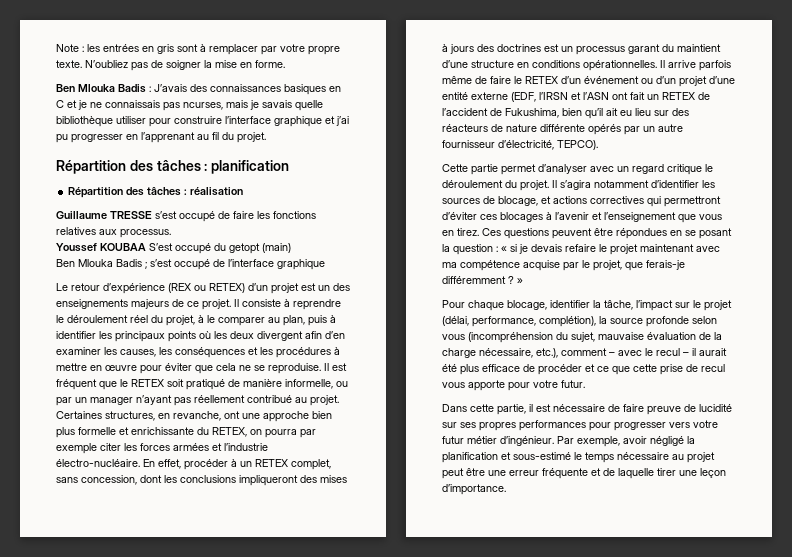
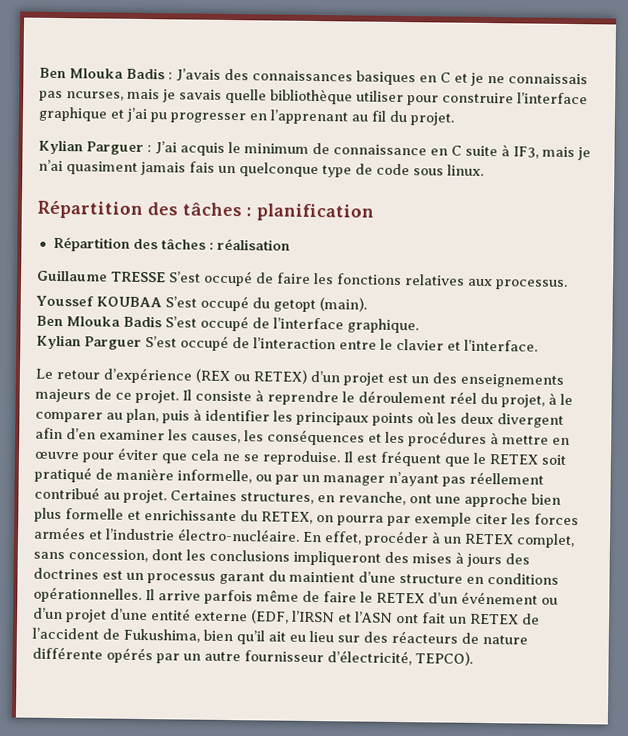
[56,44,340,55] [56,60,285,71] Note : les entrées en gris sont à remplacer par votre propre texte. N’oubliez pas de soigner la mise en forme. // -> (39, 73) none
(266, 137) none -> [38,139,591,161] [38,159,484,178] // Kylian Parguer : J’ai acquis le minimum de connaissance en C suite à IF3, mais je n’ai quasiment jamais fais un quelconque type de code sous linux.
[155,211,177,219] s’est -> [168,271,201,283] S’est
[262,243,291,253] [56,259,172,269] (main) // Ben Mlouka Badis ; s’est -> [318,297,367,312] [36,315,197,328] (main). // Ben Mlouka Badis S’est
[277,259,325,270] graphique -> [347,318,419,334] [36,334,538,352] graphique. // Kylian Parguer S’est occupé de l’interaction entre le clavier et l’interface.
[442,164,713,175] [442,180,715,191] [442,196,721,207] [442,212,722,223] [442,228,732,239] [442,244,720,255] [442,260,685,271] [442,276,523,284] [442,300,732,311] [442,316,717,327] [442,332,722,343] [442,348,727,358] [442,364,725,375] [442,380,585,391] [442,404,732,415] [442,420,718,431] [442,436,695,447] [442,452,715,463] [442,468,726,479] [442,484,506,495] // Cette partie permet d’analyser avec un regard critique le déroulement du projet. Il s’agira notamment d’identifier les sources de blocage, et actions correctives qui permettront d’éviter ces blocages à l’avenir et l’enseignement que vous en tirez. Ces questions peuvent être répondues en se posant la question : « si je devais refaire le projet maintenant avec ma compétence acquise par le projet, que ferais-je différemment ? » // Pour chaque blocage, identifier la tâche, l’impact sur le projet (délai, performance, complétion), la source profonde selon vous (incompréhension du sujet, mauvaise évaluation de la charge nécessaire, etc.), comment – avec le recul – il aurait été plus efficace de procéder et ce que cette prise de recul vous apporte pour votre futur. // Dans cette partie, il est nécessaire de faire preuve de lucidité sur ses propres performances pour progresser vers votre futur métier d’ingénieur. Par exemple, avoir négligé la planification et sous-estimé le temps nécessaire au projet peut être une erreur fréquente et de laquelle tirer une leçon d’importance. -> (473, 658) none

